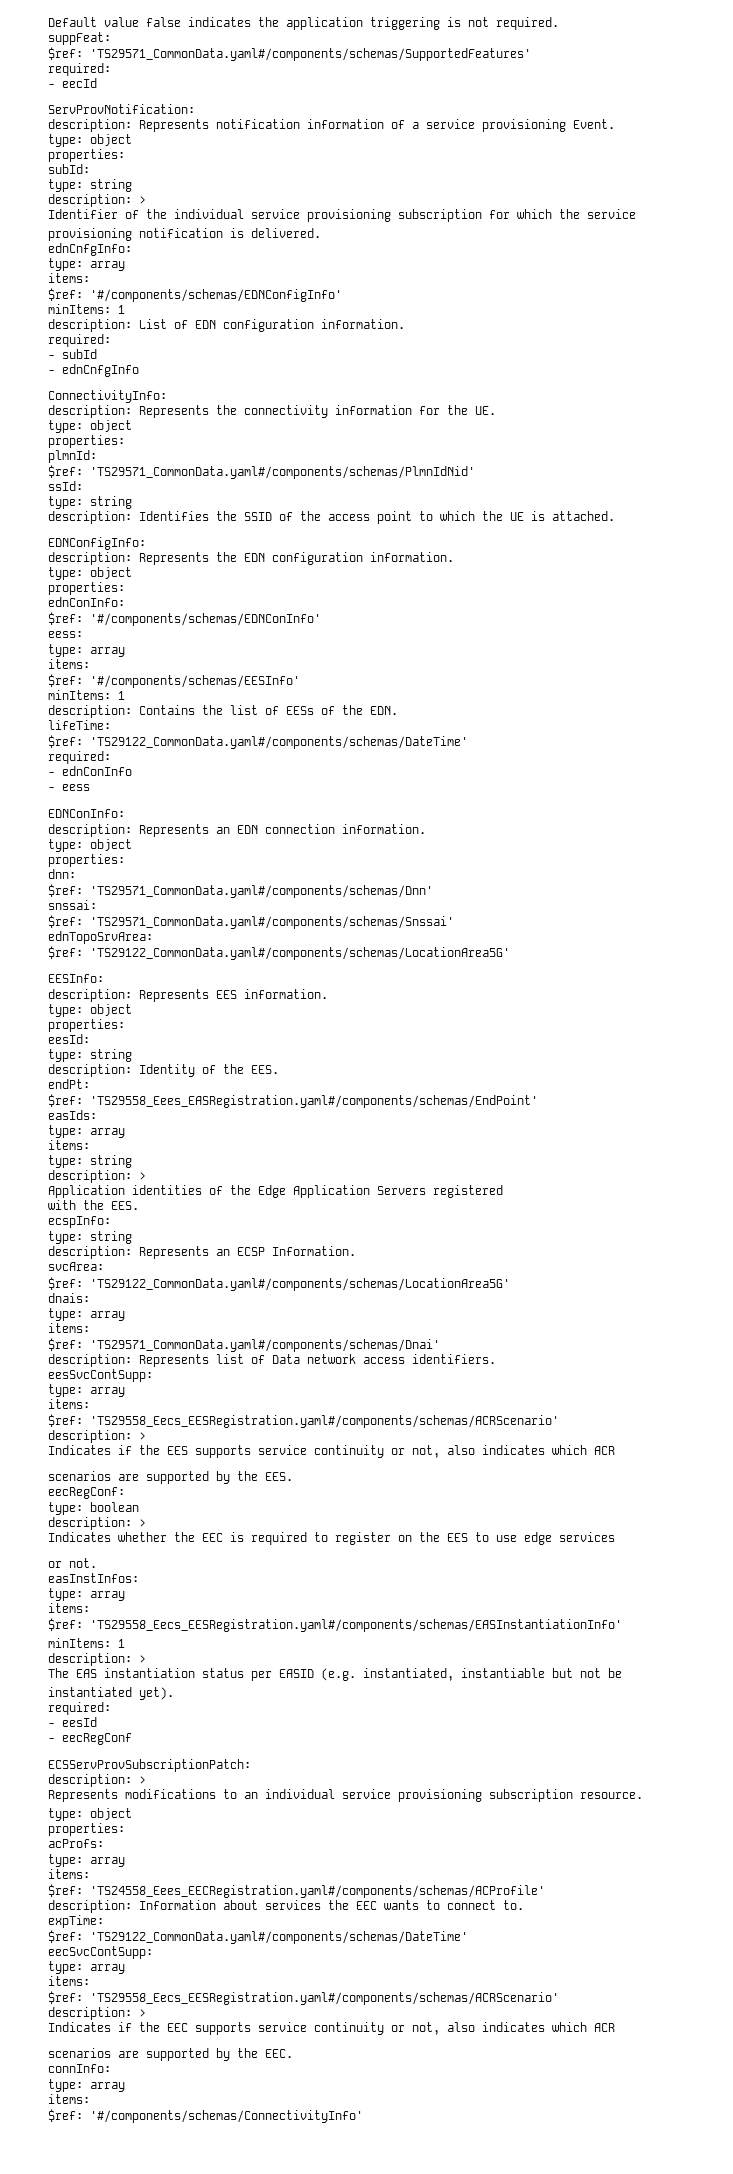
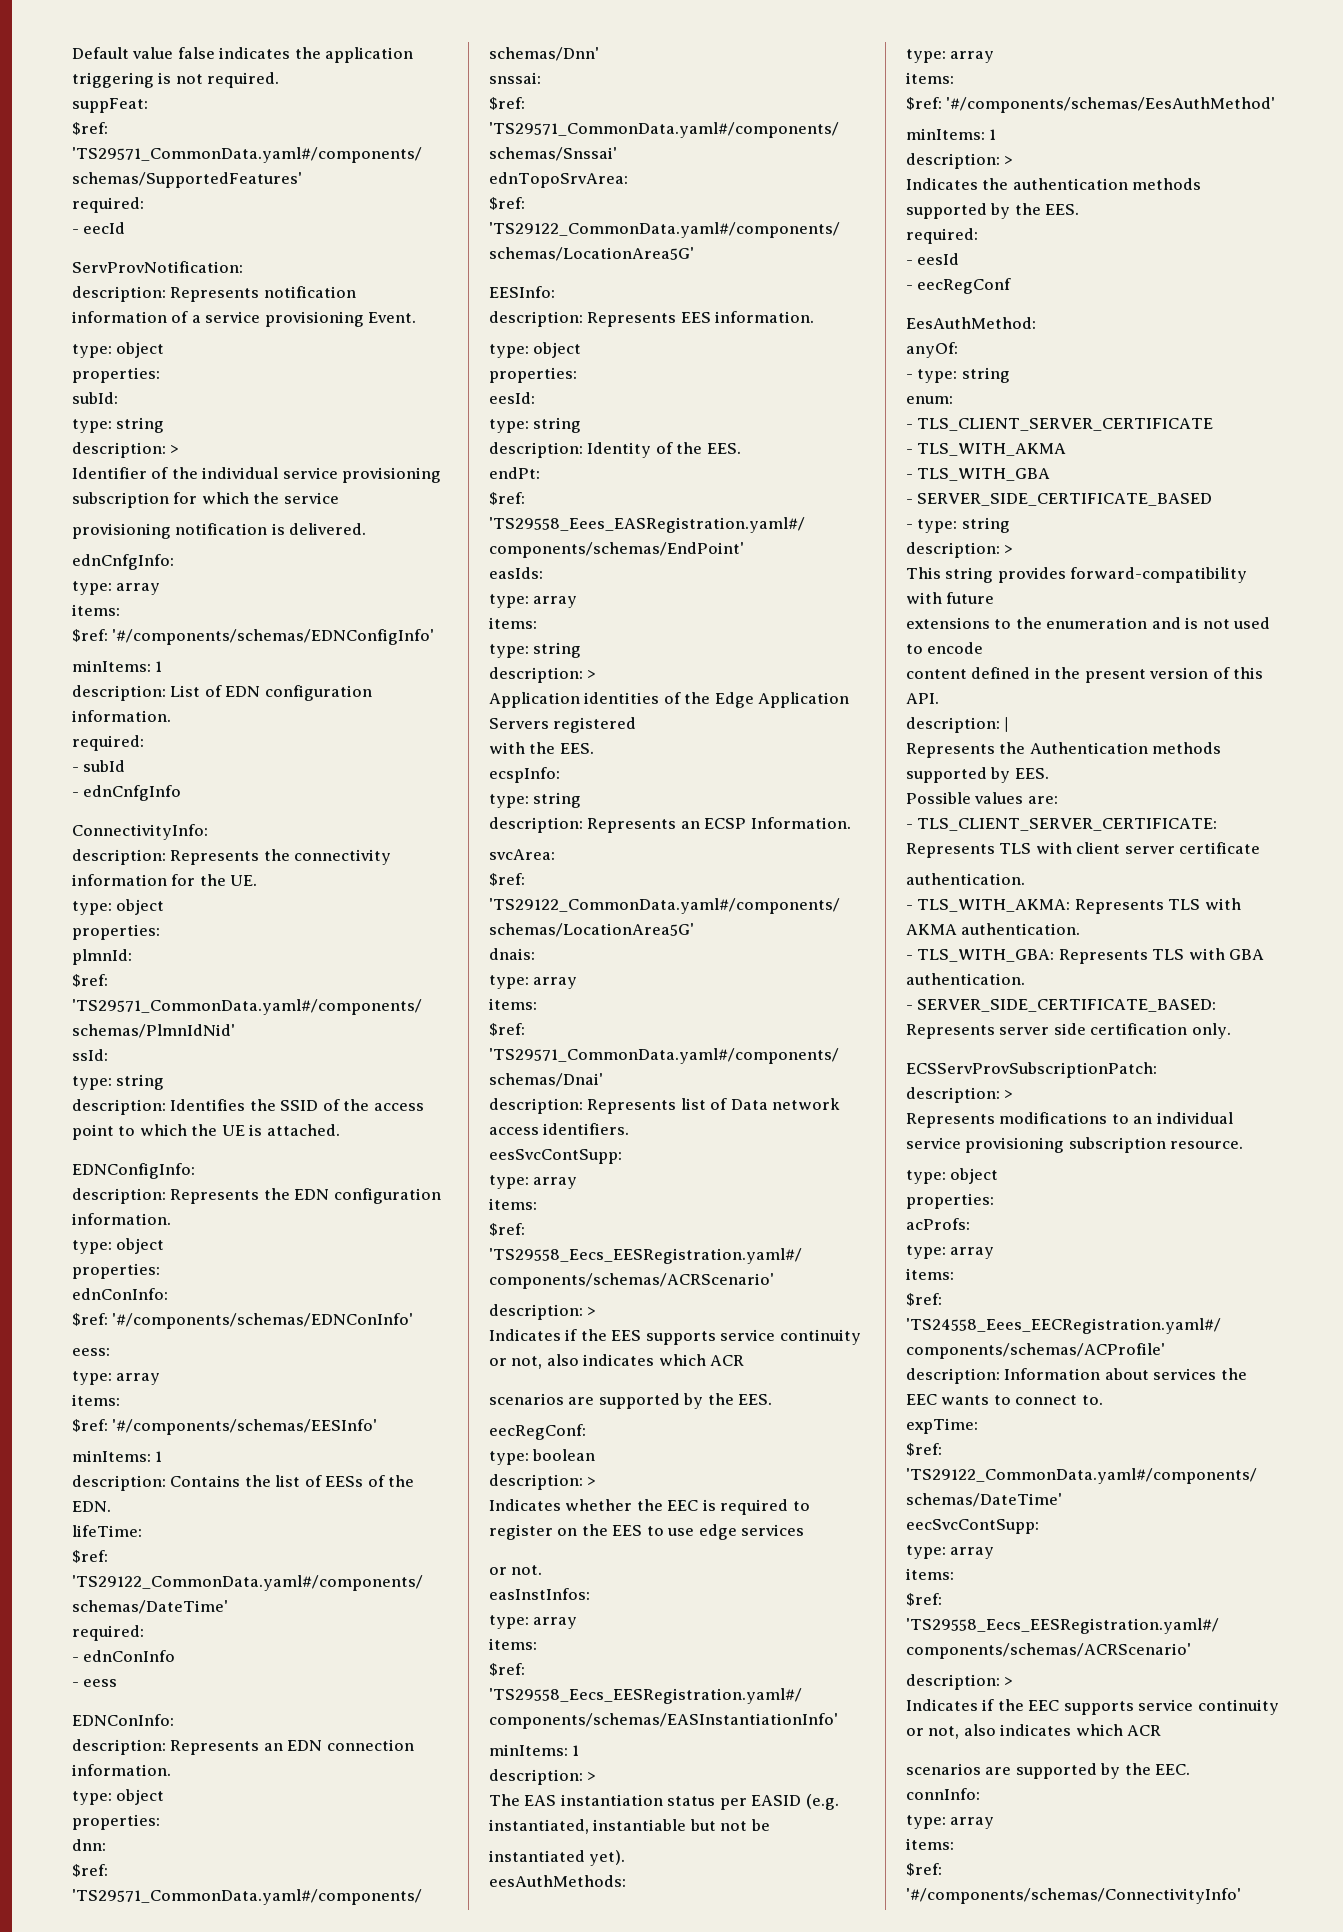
(174, 1693) none -> [489,1875,626,1887] [906,49,995,63] [906,72,954,84] [906,97,1276,113] [906,128,997,140] [906,153,1014,169] [906,178,1202,190] [906,203,1080,219] // eesAuthMethods: // type: array // items: // $ref: '#/components/schemas/EesAuthMethod' // minItems: 1 // description: > // Indicates the authentication methods supported by the EES.
(132, 1739) none -> [906,317,1036,329] [906,342,958,358] [906,367,1010,383] [906,396,953,404] [906,418,1214,431] [906,443,1067,456] [906,468,1051,481] [906,493,1213,506] [906,517,1010,533] [906,542,1014,558] [906,567,1248,583] [906,592,995,604] [906,617,1271,629] [906,642,984,654] [906,667,1264,683] [906,693,939,704] [906,717,1010,733] [906,742,1222,758] [906,767,1049,783] [906,792,1058,804] [906,818,1218,831] [906,842,1261,858] [906,873,1025,885] [906,898,1241,914] [906,923,1081,935] [906,948,1265,964] [906,973,1025,985] [906,999,1217,1012] [906,1023,1231,1039] // EesAuthMethod: // anyOf: // - type: string // enum: // - TLS_CLIENT_SERVER_CERTIFICATE // - TLS_WITH_AKMA // - TLS_WITH_GBA // - SERVER_SIDE_CERTIFICATE_BASED // - type: string // description: > // This string provides forward-compatibility with future // extensions to the enumeration and is not used to encode // content defined in the present version of this API. // description: | // Represents the Authentication methods supported by EES. // Possible values are: // - TLS_CLIENT_SERVER_CERTIFICATE: Represents TLS with client server certificate // authentication. // - TLS_WITH_AKMA: Represents TLS with AKMA authentication. // - TLS_WITH_GBA: Represents TLS with GBA authentication. // - SERVER_SIDE_CERTIFICATE_BASED: Represents server side certification only.

